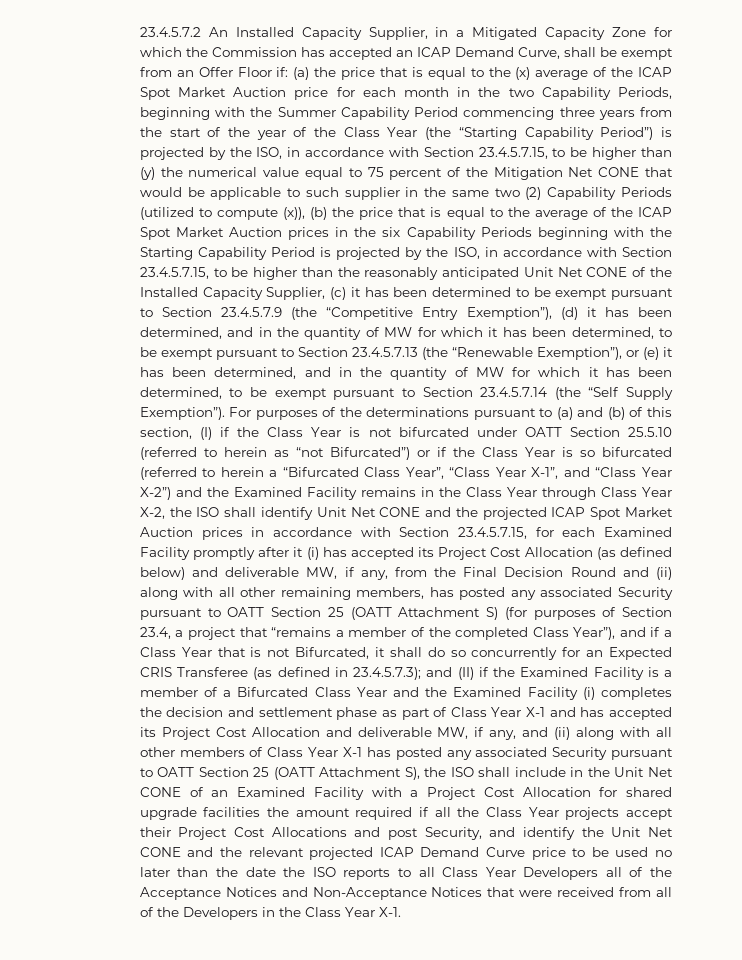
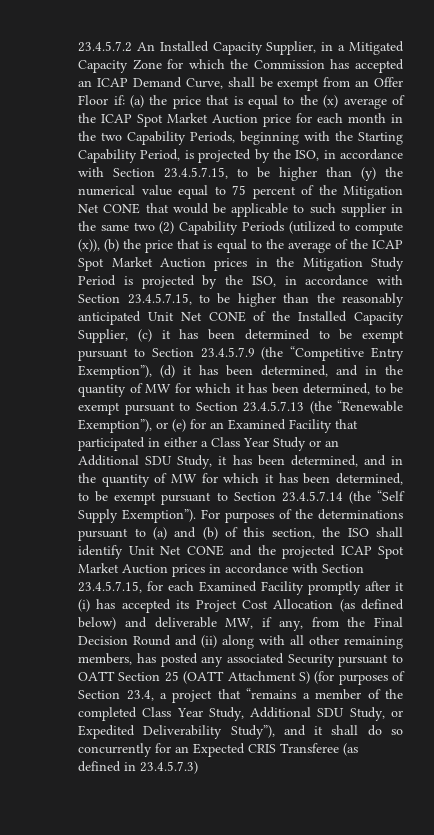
[277,107,672,120] [139,127,654,140] Summer Capability Period commencing three years from the start of the year of the Class Year (the “Starting Capability Period”) -> [357,132,403,145] [78,149,181,163] Starting Capability Period,
[382,227,672,240] [139,247,267,260] six Capability Periods beginning with the Starting Capability -> [302,257,404,271] Mitigation Study
(659, 353) none -> [190,419,359,433] [78,437,340,451] [78,455,213,469] for an Examined Facility that participated in either a Class Year Study or an Additional SDU Study,
[199,427,672,440] [139,447,672,460] [139,467,672,480] [139,487,672,500] [139,507,165,519] (I) if the Class Year is not bifurcated under OATT Section 25.5.10 (referred to herein as “not Bifurcated”) or if the Class Year is so bifurcated (referred to herein a “Bifurcated Class Year”, “Class Year X-1”, and “Class Year X-2”) and the Examined Facility remains in the Class Year through Class Year X-2, -> (315, 533) none
[573,627,672,640] [139,647,370,659] Year”), and if a Class Year that is not Bifurcated, -> [176,707,404,721] [78,725,306,739] Year Study, Additional SDU Study, or Expedited Deliverability Study”), and
[353,667,673,680] [139,687,672,700] [139,707,673,720] [139,727,672,740] [139,747,673,760] [139,767,674,780] [139,787,672,800] [139,807,673,820] [139,827,673,840] [139,847,672,860] [139,867,672,880] [139,887,672,900] [139,907,401,920] 23.4.5.7.3); and (II) if the Examined Facility is a member of a Bifurcated Class Year and the Examined Facility (i) completes the decision and settlement phase as part of Class Year X-1 and has accepted its Project Cost Allocation and deliverable MW, if any, and (ii) along with all other members of Class Year X-1 has posted any associated Security pursuant to OATT Section 25 (OATT Attachment S), the ISO shall include in the Unit Net CONE of an Examined Facility with a Project Cost Allocation for shared upgrade facilities the amount required if all the Class Year projects accept their Project Cost Allocations and post Security, and identify the Unit Net CONE and the relevant projected ICAP Demand Curve price to be used no later than the date the ISO reports to all Class Year Developers all of the Acceptance Notices and Non-Acceptance Notices that were received from all of the Developers in the Class Year X-1. -> [140,761,199,774] 23.4.5.7.3)

